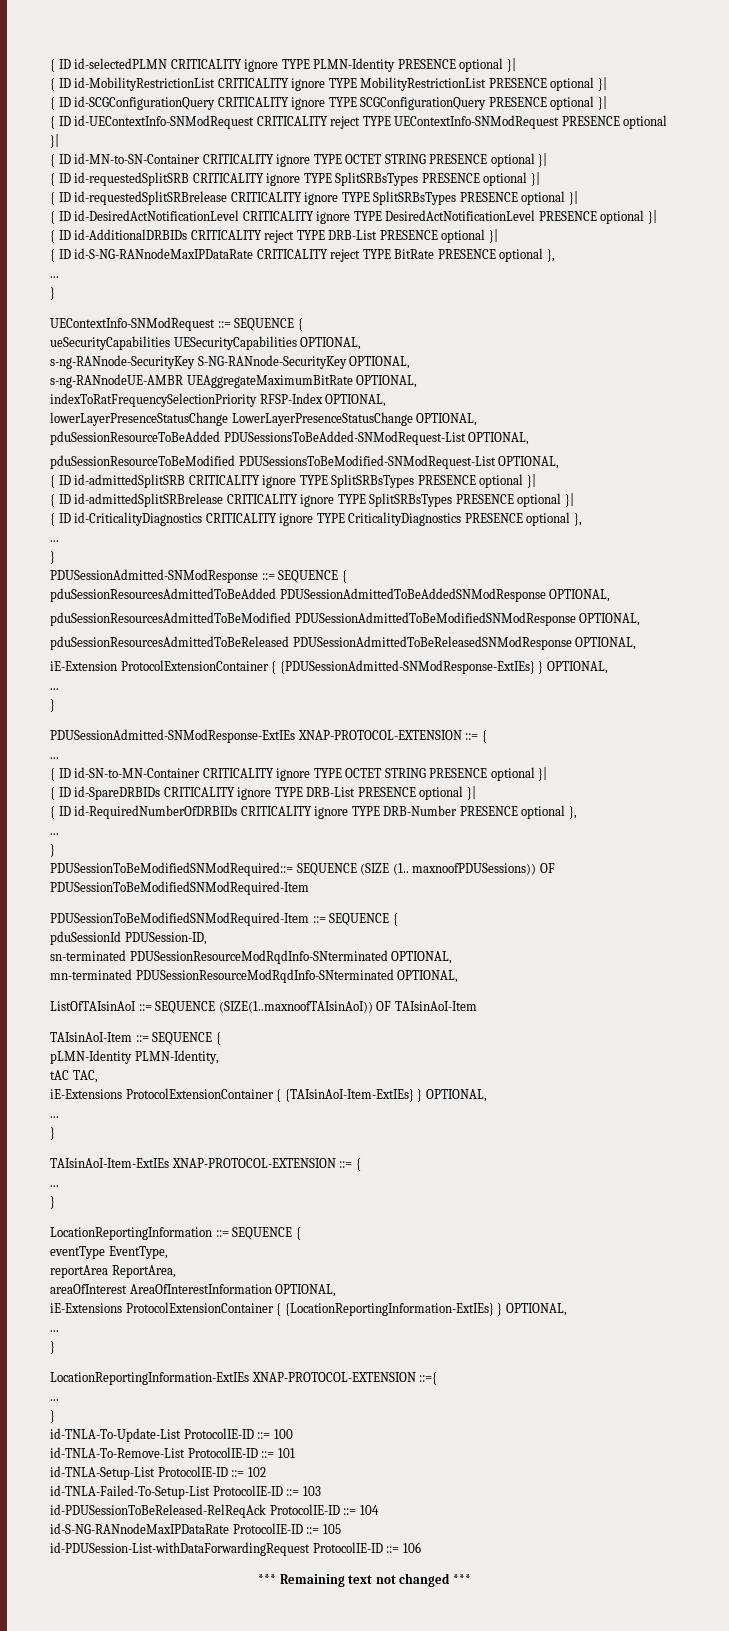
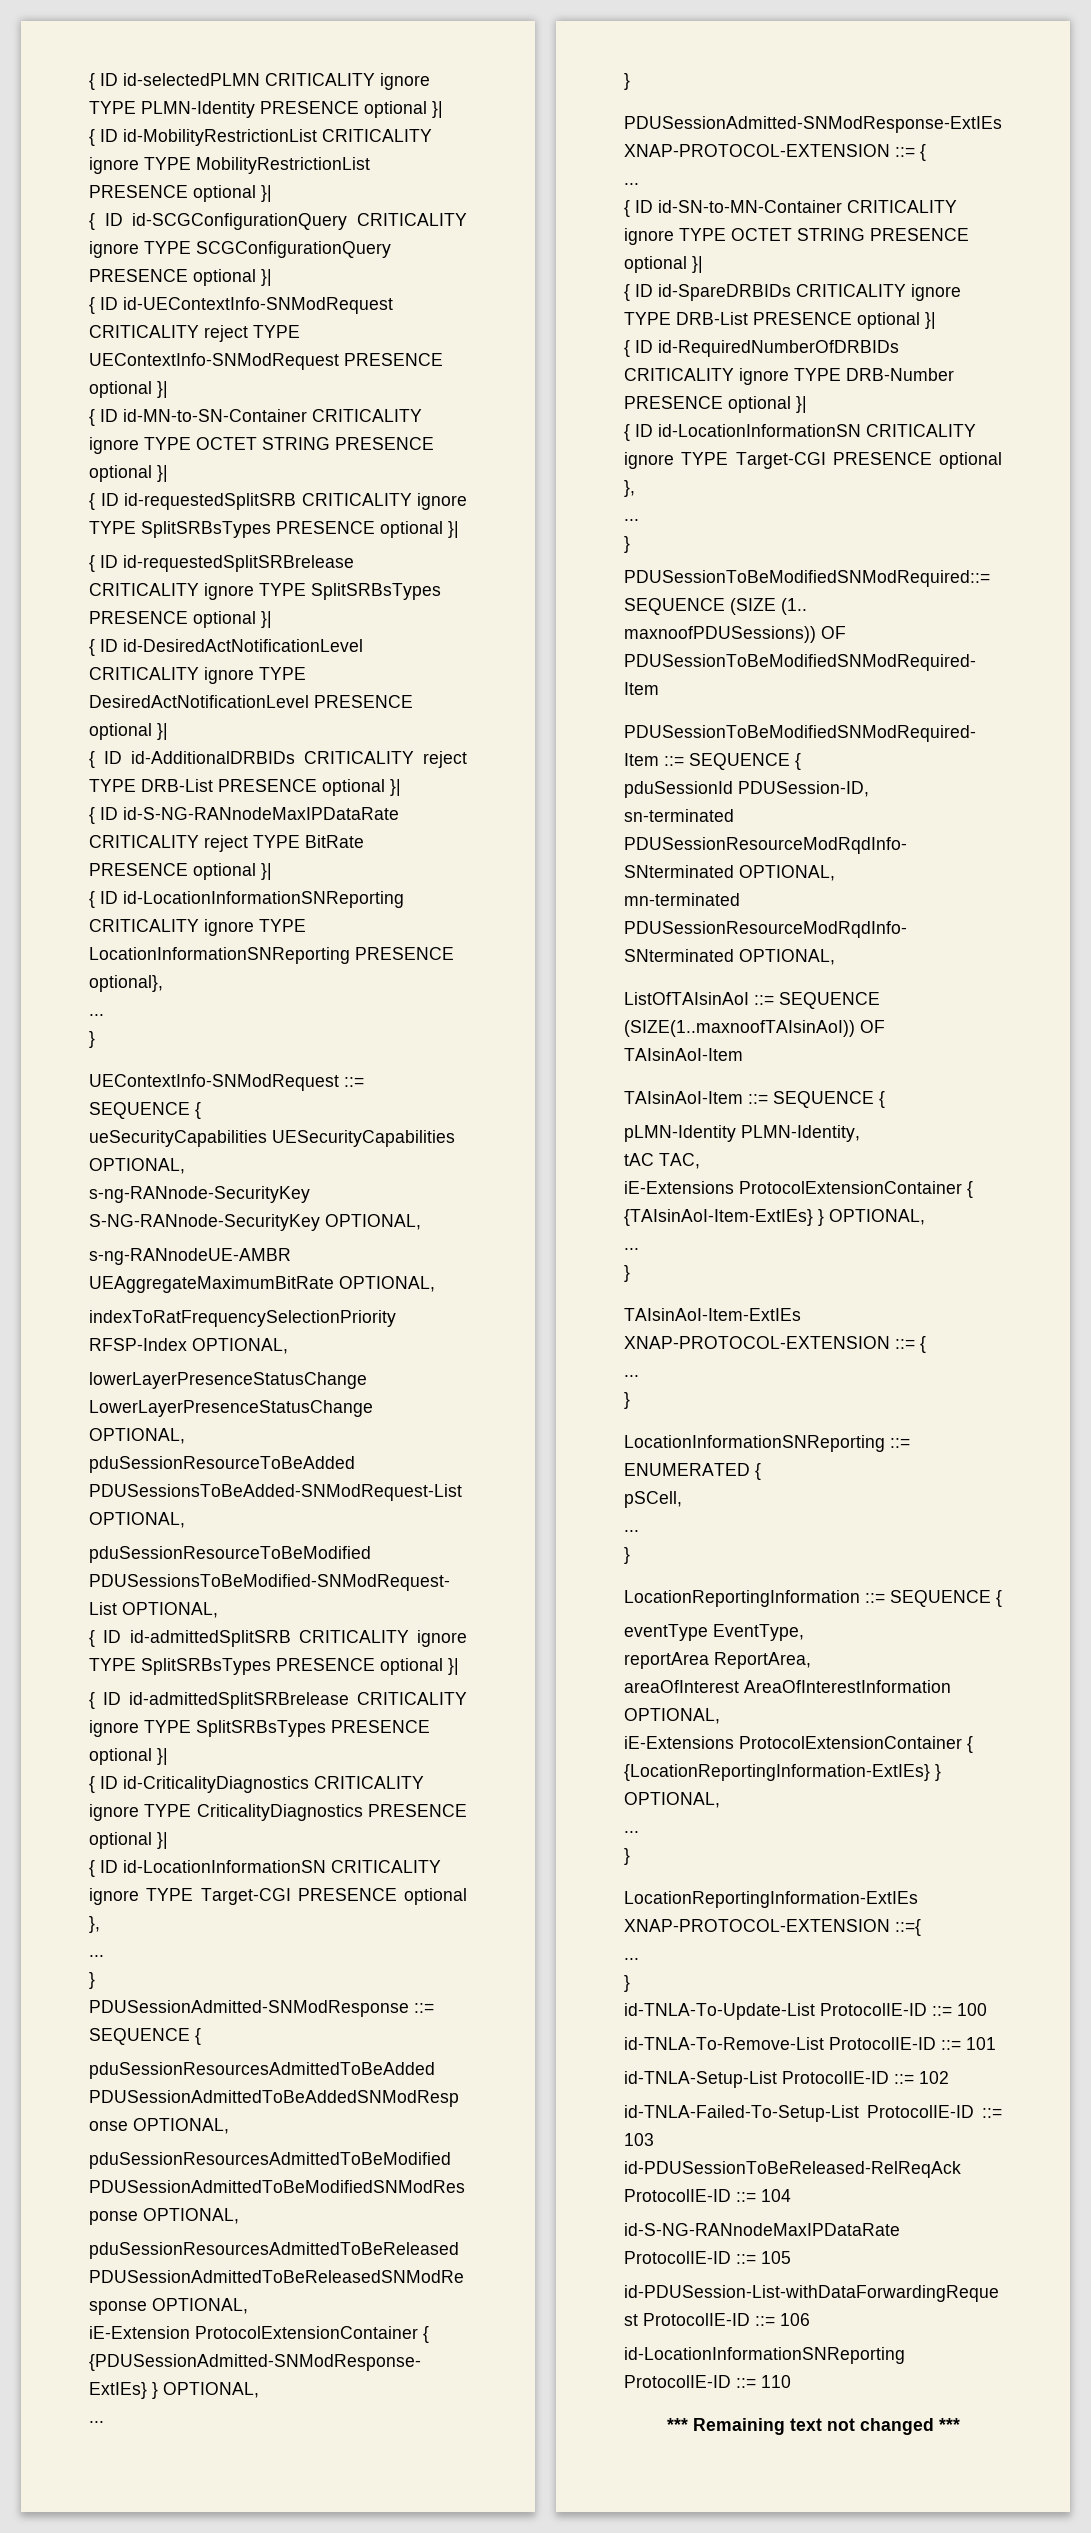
[546,249,555,262] }, -> [261,863,272,880] [89,891,404,908] [89,919,306,936] [89,947,454,964] [89,975,163,992] }| // { ID id-LocationInformationSNReporting CRITICALITY ignore TYPE LocationInformationSNReporting PRESENCE optional},
(571, 519) none -> [157,1832,168,1849] [89,1860,441,1877] [89,1888,467,1905] }| // { ID id-LocationInformationSN CRITICALITY ignore TYPE Target-CGI PRESENCE optional
(566, 812) none -> [796,396,807,413] [624,424,976,441] [624,452,1002,469] }| // { ID id-LocationInformationSN CRITICALITY ignore TYPE Target-CGI PRESENCE optional
(55, 1202) none -> [624,1435,910,1452] [624,1463,761,1480] [624,1491,682,1508] [624,1530,639,1532] [624,1547,630,1564] // LocationInformationSNReporting ::= ENUMERATED { // pSCell, // ... // }
(421, 1547) none -> [624,2347,905,2364] [624,2375,791,2388] // id-LocationInformationSNReporting ProtocolIE-ID ::= 110

